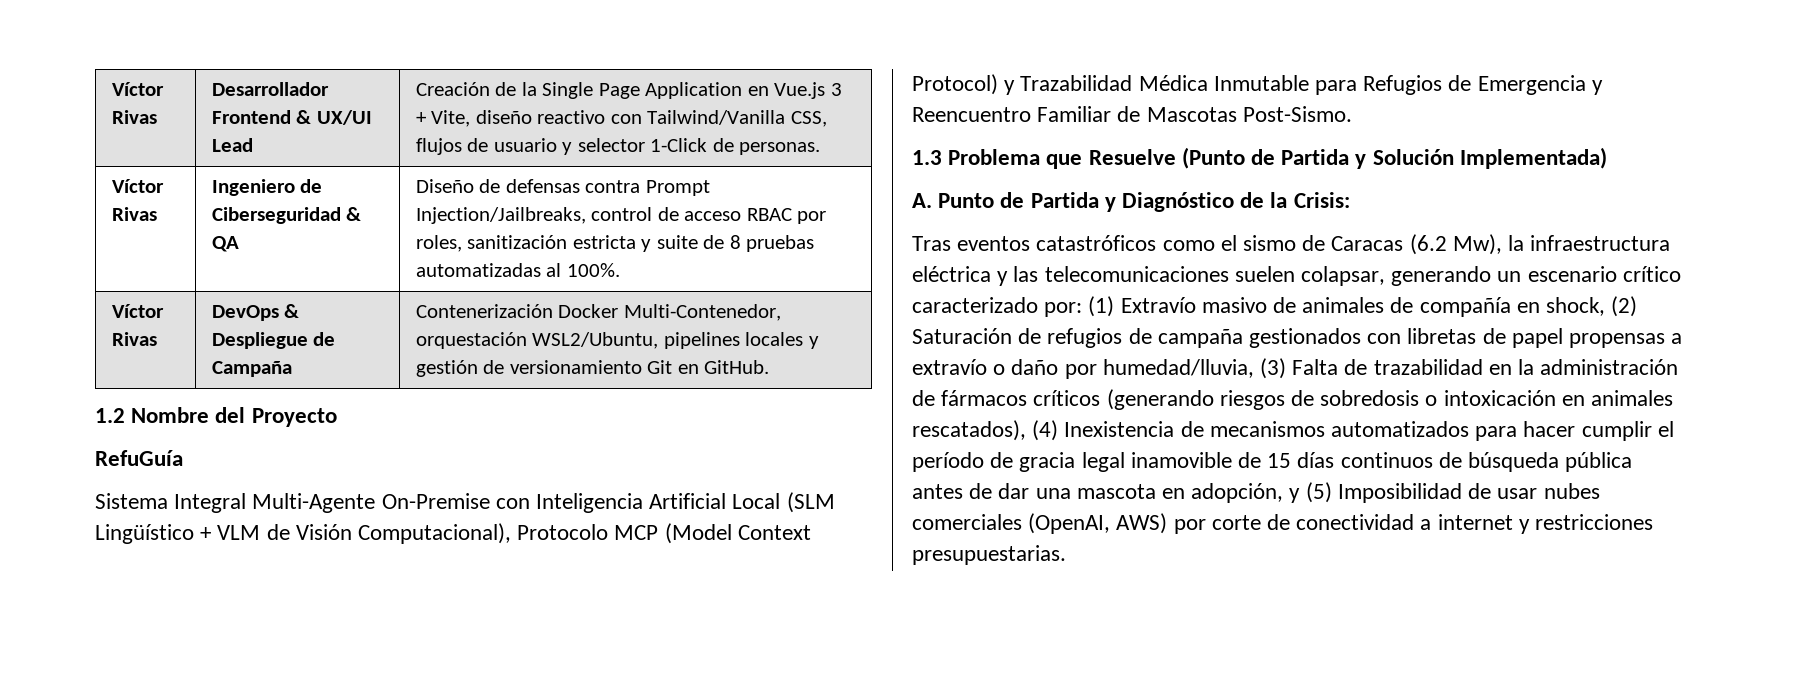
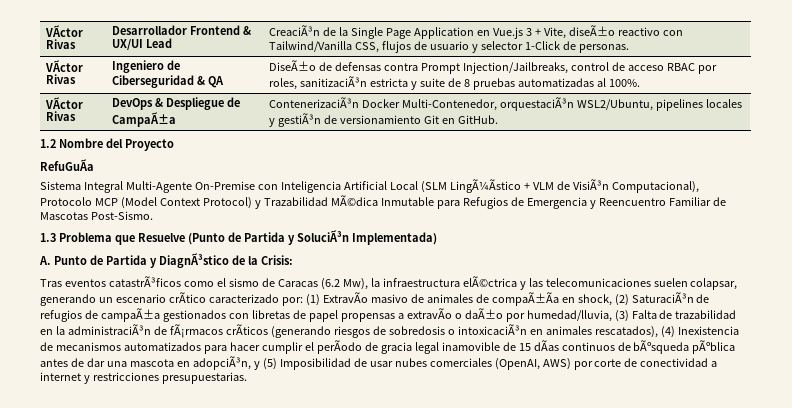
[111,82,164,96] Víctor -> [45,25,84,37] VÃctor
[415,82,490,96] Creación -> [269,25,321,36] CreaciÃ³n
[475,110,532,124] diseño -> [568,25,615,36] diseÃ±o
[111,179,164,193] Víctor -> [45,60,84,72] VÃctor
[415,179,474,193] Diseño -> [269,60,317,71] DiseÃ±o
[467,235,568,249] sanitización -> [300,76,368,87] sanitizaciÃ³n
[111,304,164,318] Víctor -> [45,97,84,109] VÃctor
[211,361,292,377] [415,304,553,318] Campaña | Contenerización -> [112,112,177,127] [269,97,360,108] CampaÃ±a | ContenerizaciÃ³n
[415,332,527,349] orquestación -> [500,97,575,111] orquestaciÃ³n
[415,360,478,377] gestión -> [278,113,322,127] gestiÃ³n
[95,450,183,466] RefuGuía -> [40,159,94,171] RefuGuÃa
[95,524,194,544] Lingüístico -> [449,179,521,193] LingÃ¼Ãstico
[295,524,352,540] Visión -> [572,179,609,190] VisiÃ³n
[1138,75,1208,91] Médica -> [330,195,378,206] MÃ©dica
[1372,149,1454,165] Solución -> [296,230,349,242] SoluciÃ³n
[1122,192,1235,212] Diagnóstico -> [158,253,229,268] DiagnÃ³stico
[1036,235,1157,251] catastróficos -> [108,276,181,287] catastrÃ³ficos
[912,266,991,282] eléctrica -> [462,276,517,287] elÃ©ctrica
[1622,266,1681,282] crítico -> [168,292,206,303] crÃtico
[1120,297,1196,313] Extravío -> [322,292,368,303] ExtravÃo
[1419,297,1511,317] compañía -> [491,292,559,306] compaÃ±Ãa
[912,328,1012,344] Saturación -> [631,292,694,303] SaturaciÃ³n
[1157,329,1243,348] campaña -> [100,308,160,322] campaÃ±a
[912,359,1059,375] extravío o daño -> [406,308,503,319] extravÃo o daÃ±o
[1540,359,1679,375] [912,390,1101,406] administración de fármacos críticos -> [67,324,268,338] administraciÃ³n de fÃ¡rmacos crÃticos
[1443,390,1556,406] intoxicación -> [457,324,527,335] intoxicaciÃ³n
[912,452,984,472] período -> [316,340,362,354] perÃodo
[1297,452,1335,468] días -> [533,340,559,351] dÃas
[1468,452,1633,472] búsqueda pública -> [633,340,736,354] bÃºsqueda pÃºblica
[1191,483,1284,503] adopción, -> [192,356,251,370] adopciÃ³n,

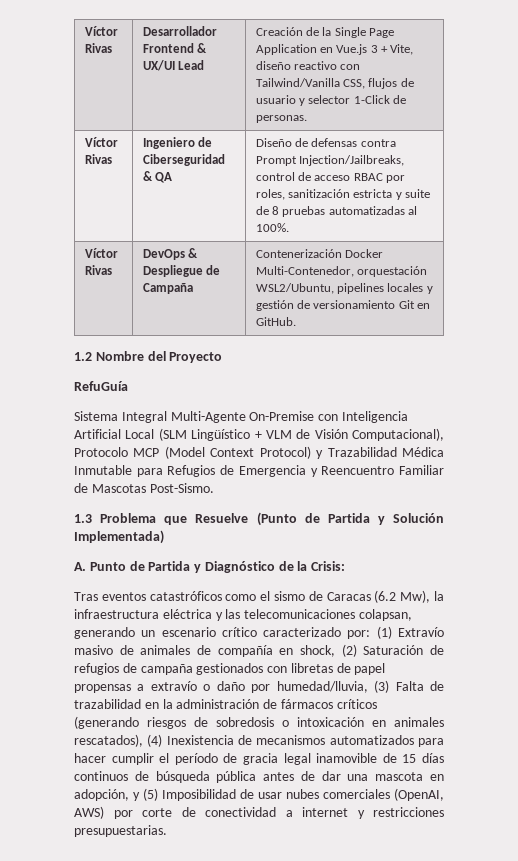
[45,25,84,37] VÃctor -> [84,26,118,36] Víctor
[269,25,321,36] CreaciÃ³n -> [255,27,303,36] Creación
[568,25,615,36] diseÃ±o -> [255,61,291,70] diseño
[45,60,84,72] VÃctor -> [84,137,118,147] Víctor
[269,60,317,71] DiseÃ±o -> [255,138,292,147] Diseño
[300,76,368,87] sanitizaciÃ³n -> [287,189,350,198] sanitización
[45,97,84,109] VÃctor -> [84,248,118,258] Víctor
[112,112,177,127] [269,97,360,108] CampaÃ±a | ContenerizaciÃ³n -> [142,283,193,294] [255,249,342,258] Campaña | Contenerización
[500,97,575,111] orquestaciÃ³n -> [356,266,427,277] orquestación
[278,113,322,127] gestiÃ³n -> [255,300,294,311] gestión
[40,159,94,171] RefuGuÃa -> [74,381,128,391] RefuGuía
[449,179,521,193] LingÃ¼Ãstico -> [191,429,251,441] Lingüístico
[572,179,609,190] VisiÃ³n -> [314,429,348,439] Visión
[330,195,378,206] MÃ©dica -> [401,447,444,457] Médica
[296,230,349,242] SoluciÃ³n -> [393,513,444,523] Solución
[158,253,229,268] DiagnÃ³stico -> [204,561,275,573] Diagnóstico
[108,276,181,287] catastrÃ³ficos -> [149,591,222,601] catastróficos
[462,276,517,287] elÃ©ctrica -> [162,609,212,619] eléctrica
[653,278,738,290] suelen colapsar, -> [358,609,412,621] colapsan,
[168,292,206,303] crÃtico -> [221,627,257,637] crítico
[322,292,368,303] ExtravÃo -> [397,627,444,637] Extravío
[491,292,559,306] compaÃ±Ãa -> [217,645,273,657] compañía
[631,292,694,303] SaturaciÃ³n -> [363,645,424,655] Saturación
[100,308,160,322] campaÃ±a -> [140,664,193,675] campaña
[406,308,503,319] extravÃo o daÃ±o -> [150,681,245,691] extravío o daño
[67,324,268,338] administraciÃ³n de fÃ¡rmacos crÃticos -> [176,699,377,709] administración de fármacos críticos
[457,324,527,335] intoxicaciÃ³n -> [297,717,364,727] intoxicación
[316,340,362,354] perÃodo -> [174,753,218,765] período
[533,340,559,351] dÃas -> [422,753,444,763] días
[633,340,736,354] bÃºsqueda pÃºblica -> [155,771,257,783] búsqueda pública
[192,356,251,370] adopciÃ³n, -> [74,789,129,801] adopción,

